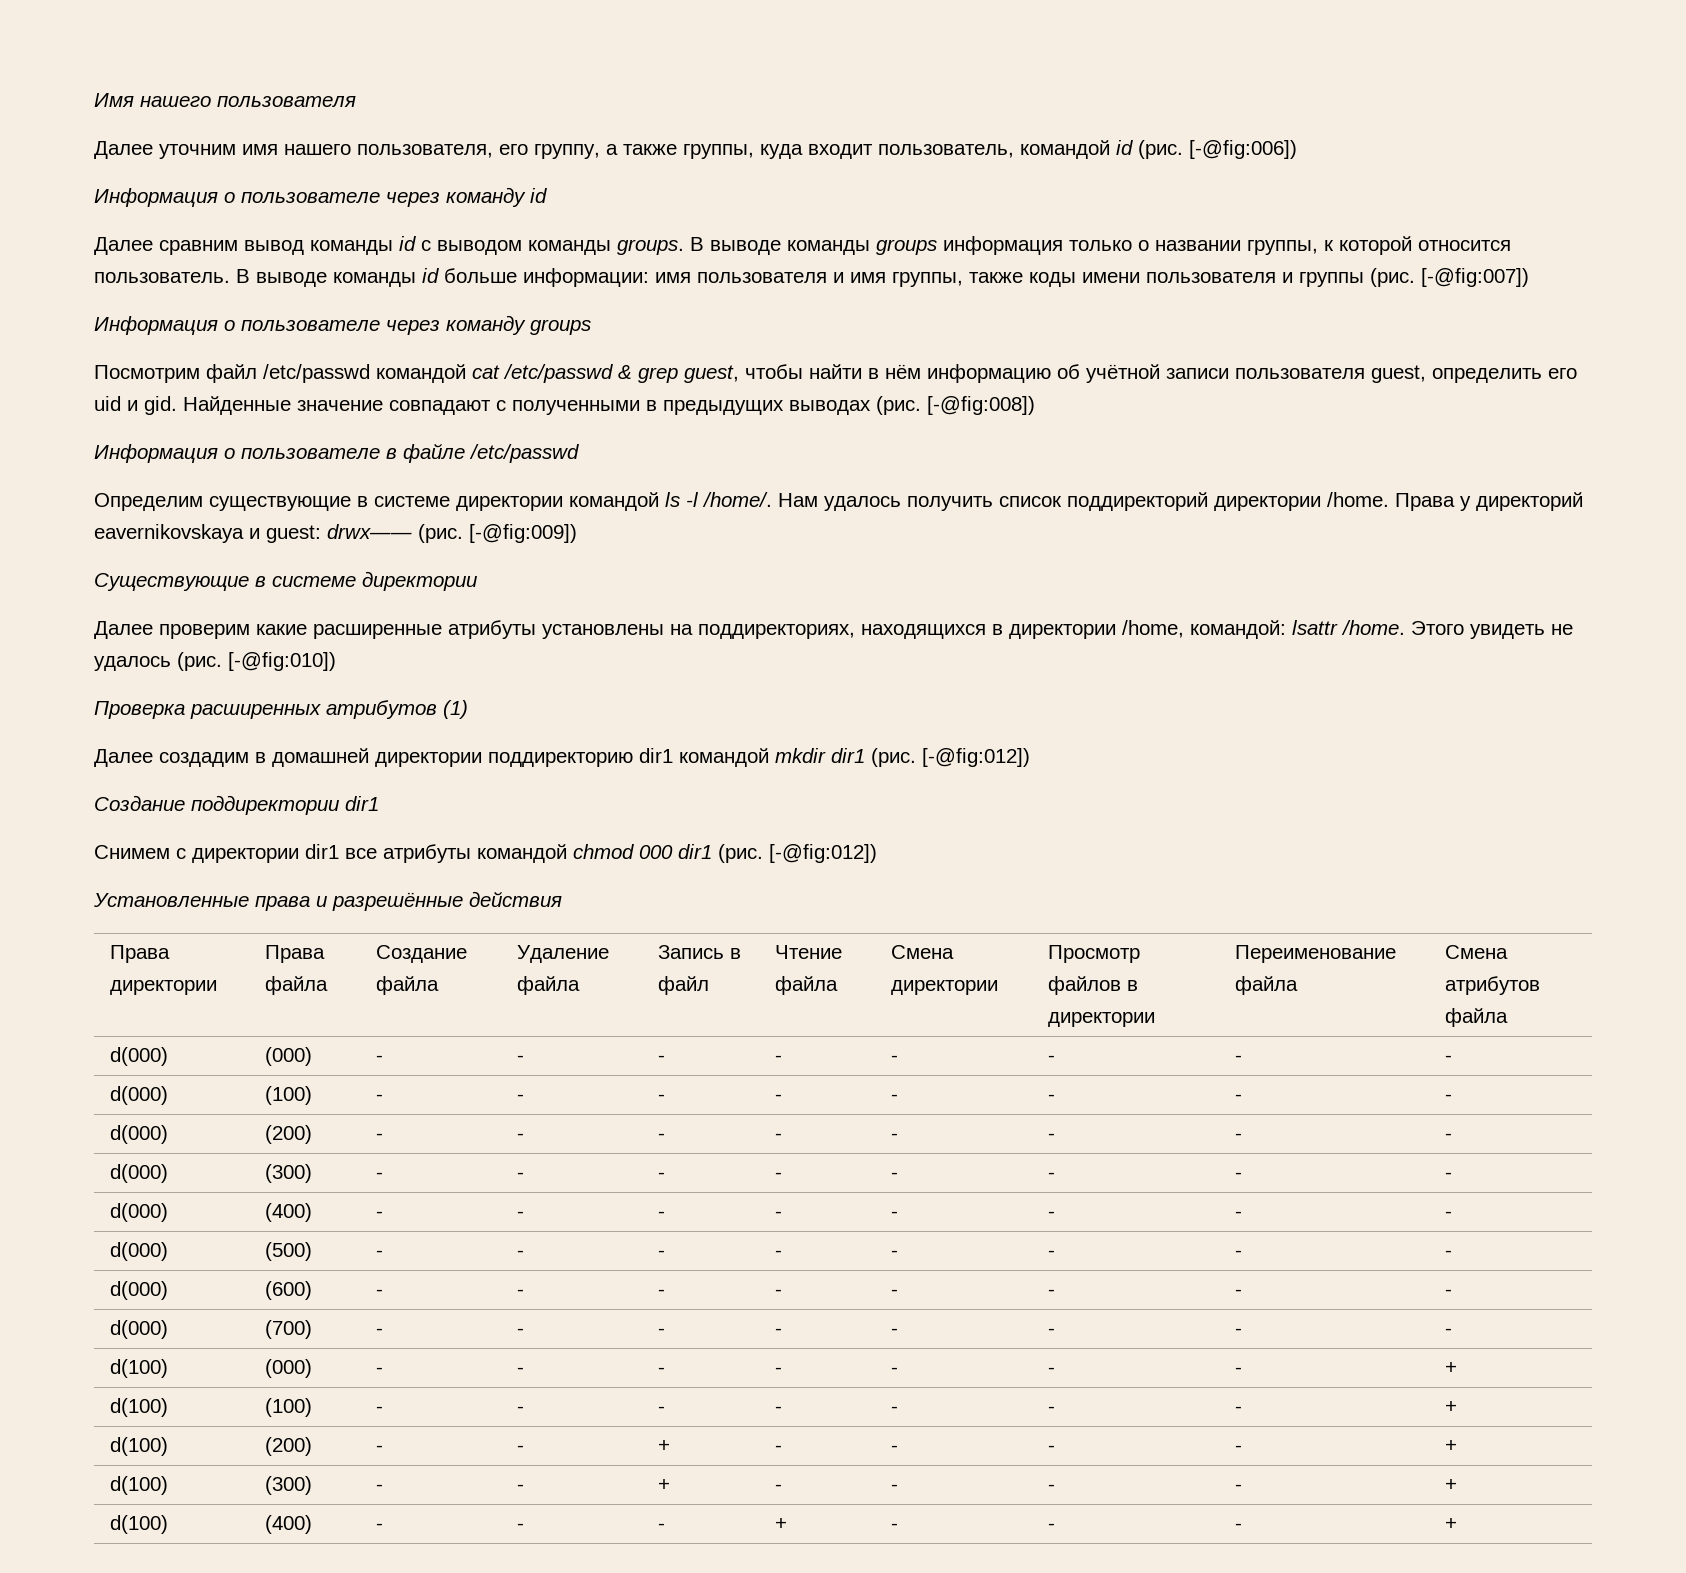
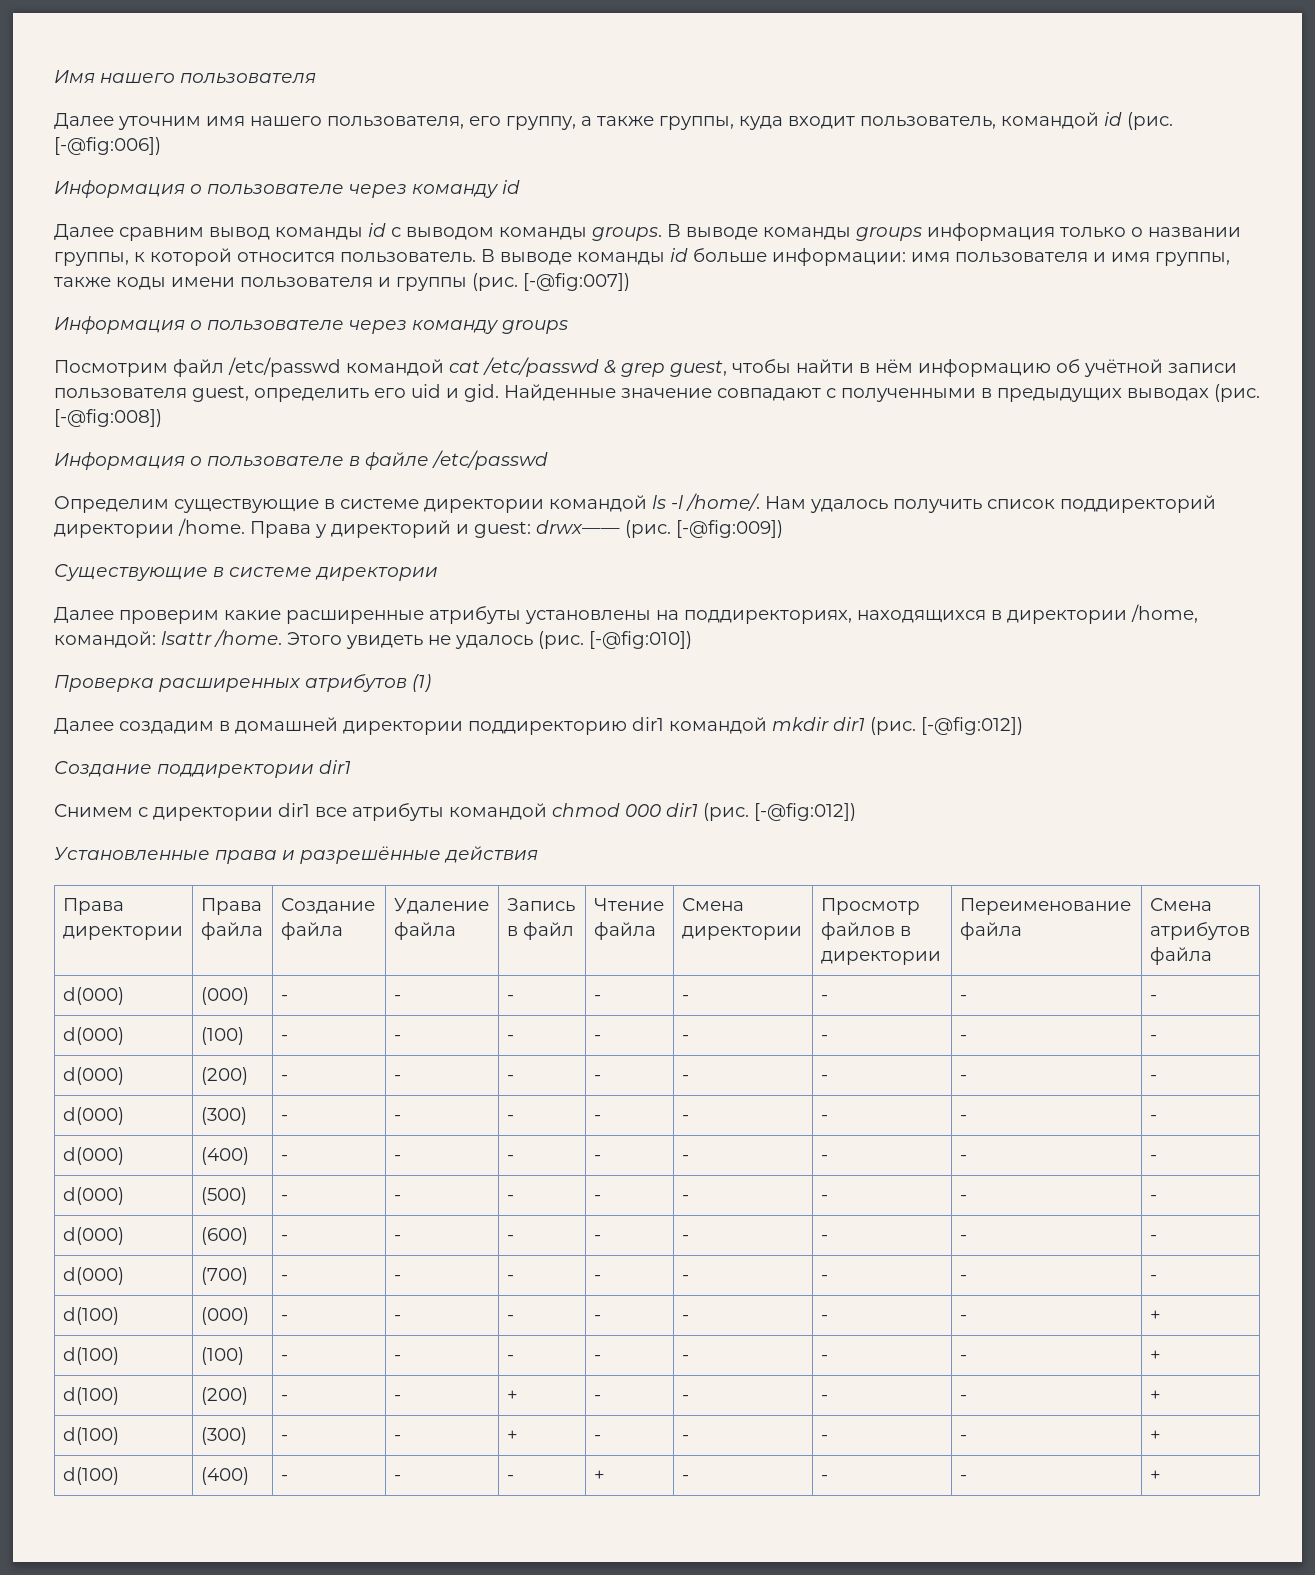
[94,524,244,543] eavernikovskaya -> (451, 529) none

